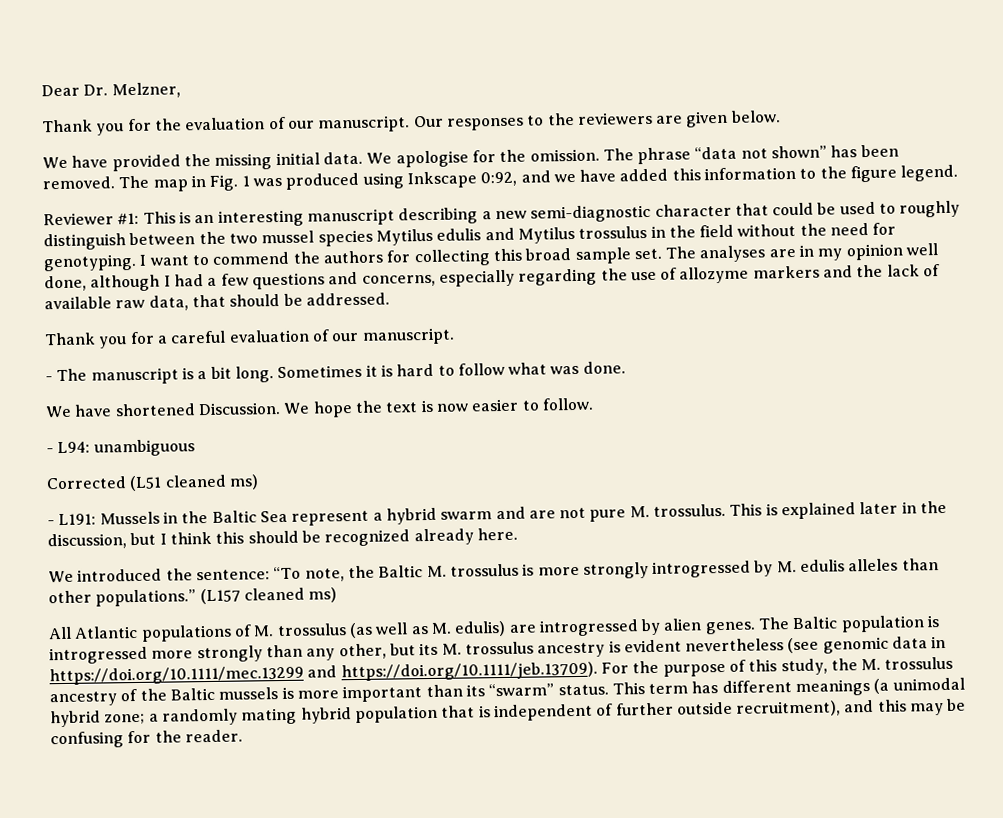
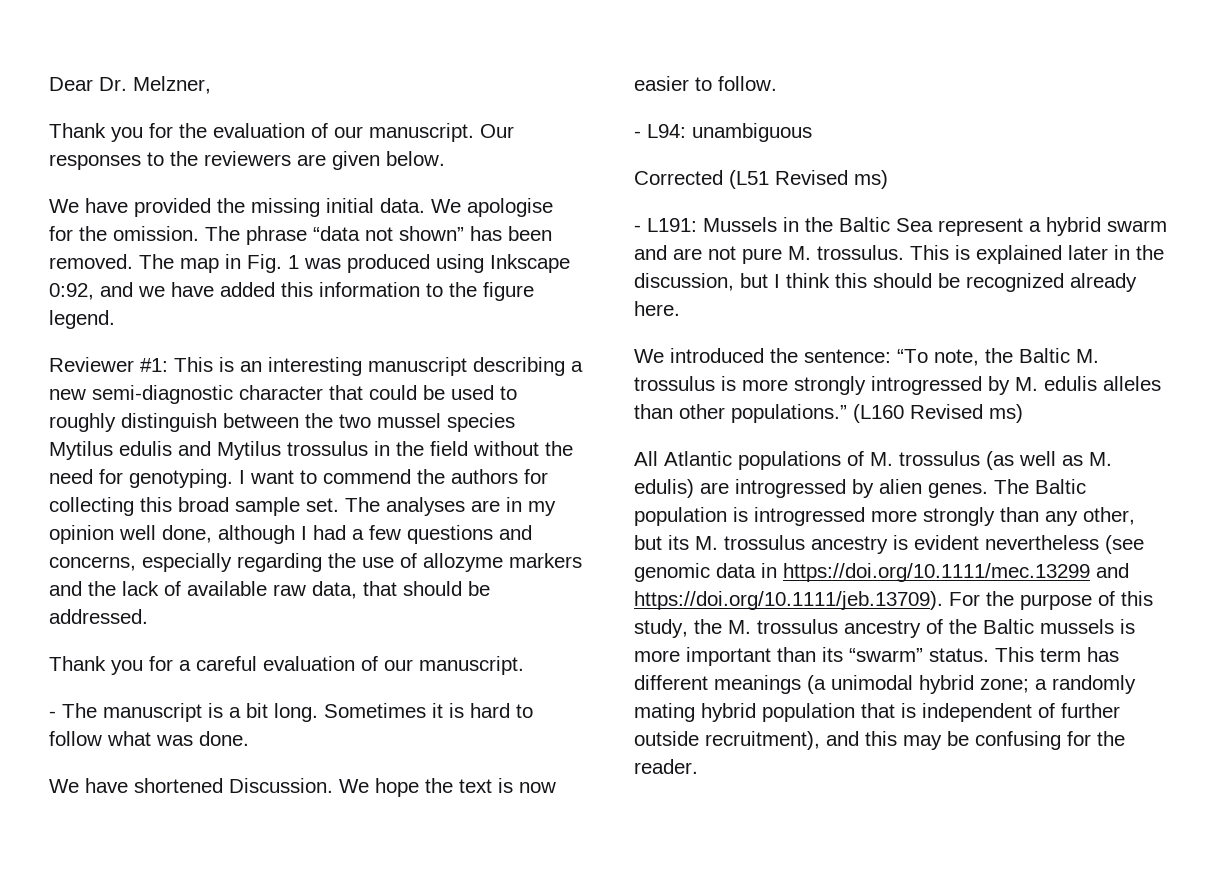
[164,474,227,488] cleaned -> [775,170,848,185] Revised
[199,587,305,605] (L157 cleaned -> [853,404,983,423] (L160 Revised

